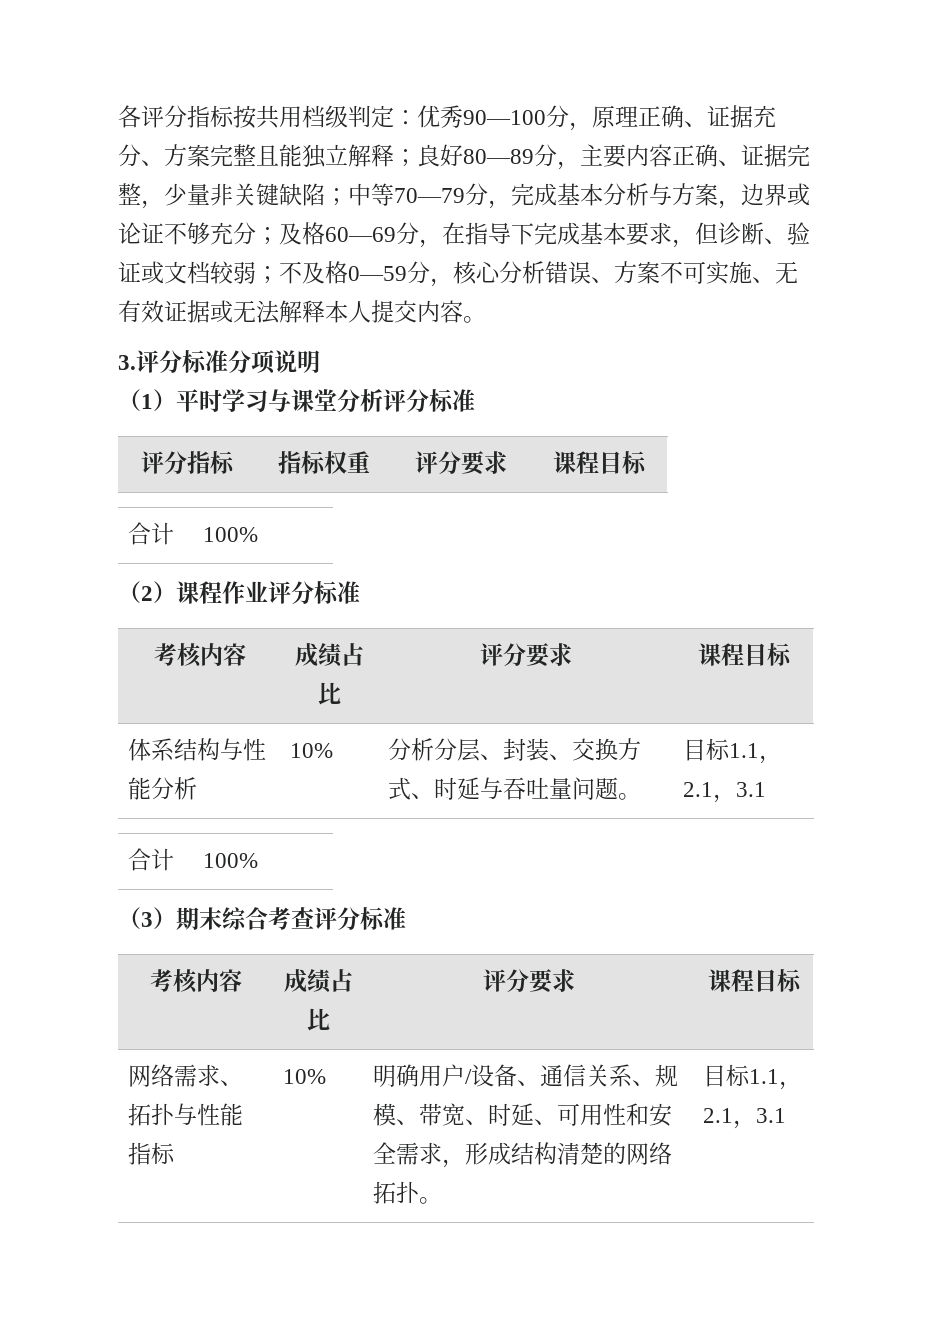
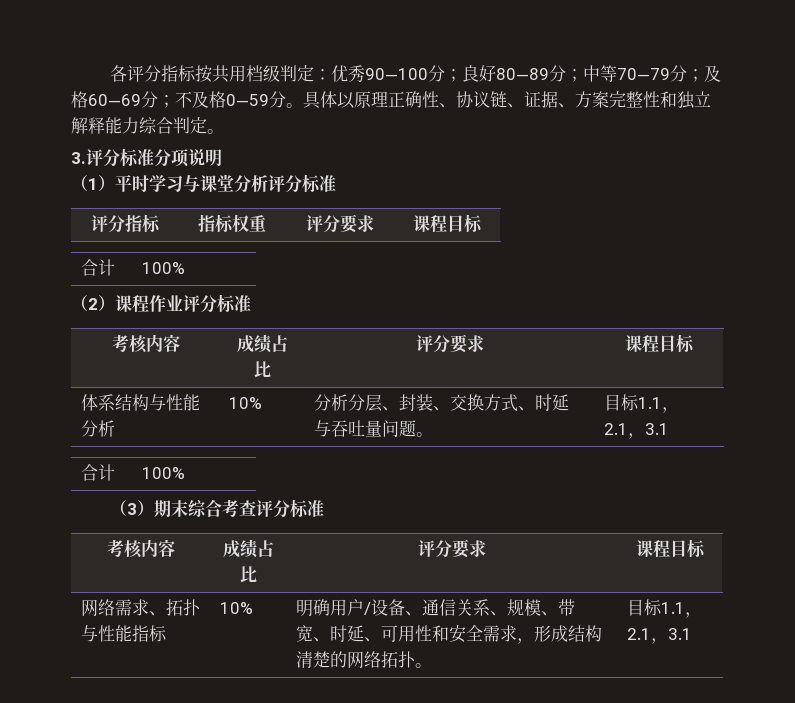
[569,105,776,131] [118,144,810,170] [118,183,810,209] [118,222,810,248] [118,261,798,287] [118,300,463,324] ，原理正确、证据充分、方案完整且能独立解释；良好80—89分，主要内容正确、证据完整，少量非关键缺陷；中等70—79分，完成基本分析与方案，边界或论证不够充分；及格60—69分，在指导下完成基本要求，但诊断、验证或文档较弱；不及格0—59分，核心分析错误、方案不可实施、无有效证据或无法解释本人提交内容 -> [445,65,722,82] [71,91,711,109] [71,117,207,134] ；良好80—89分；中等70—79分；及格60—69分；不及格0—59分。具体以原理正确性、协议链、证据、方案完整性和独立解释能力综合判定

